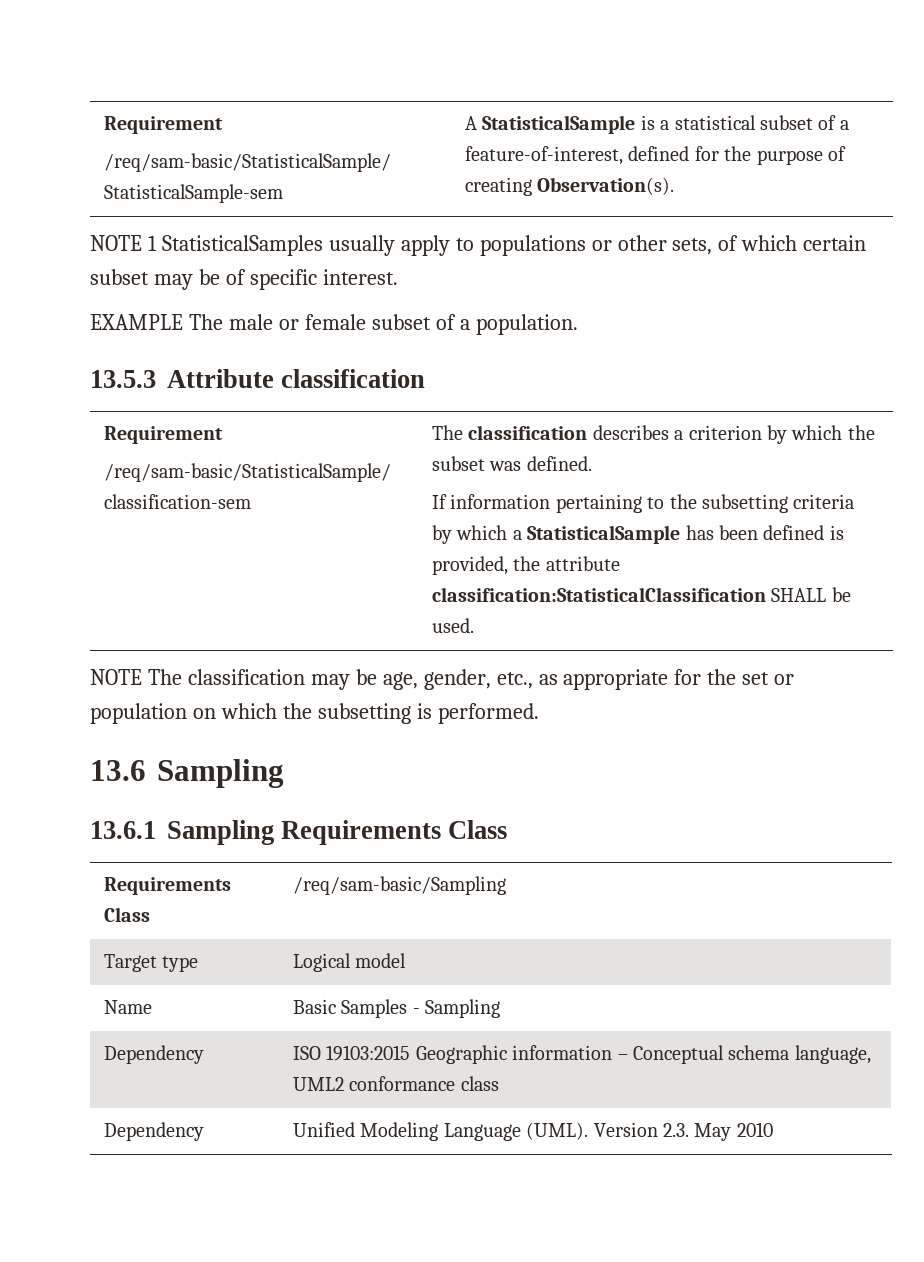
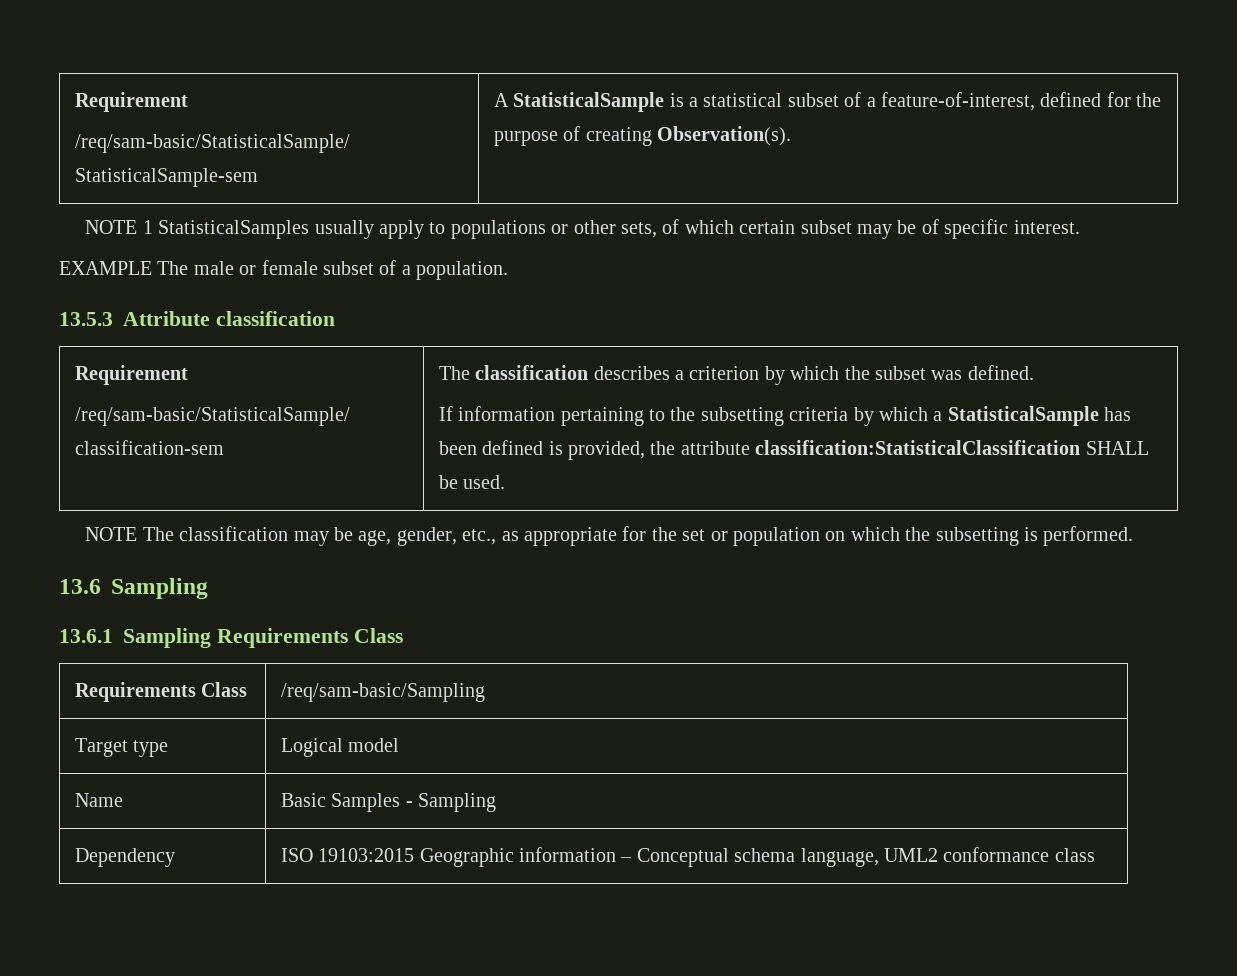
[103,1122,204,1141] [292,1122,773,1141] // Dependency | Unified Modeling Language (UML). Version 2.3. May 2010 -> (1095, 855) none

